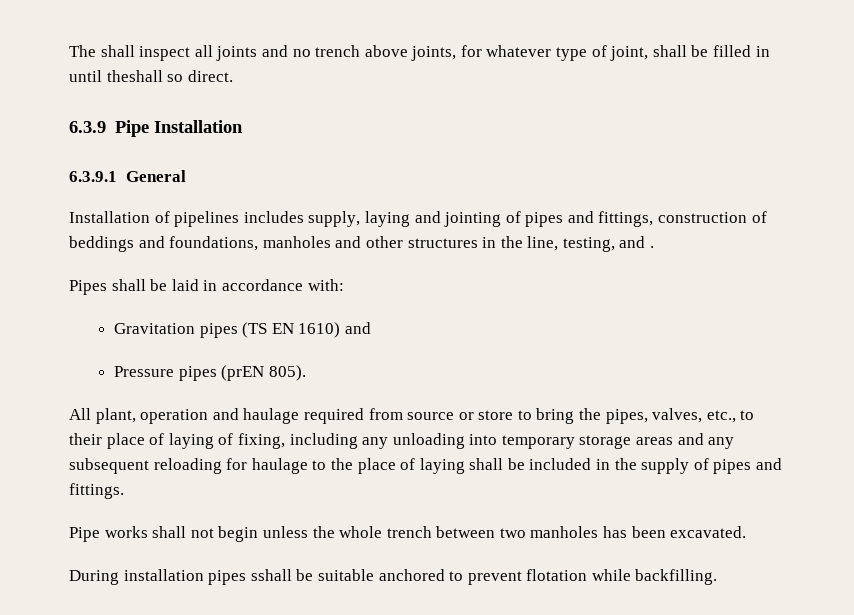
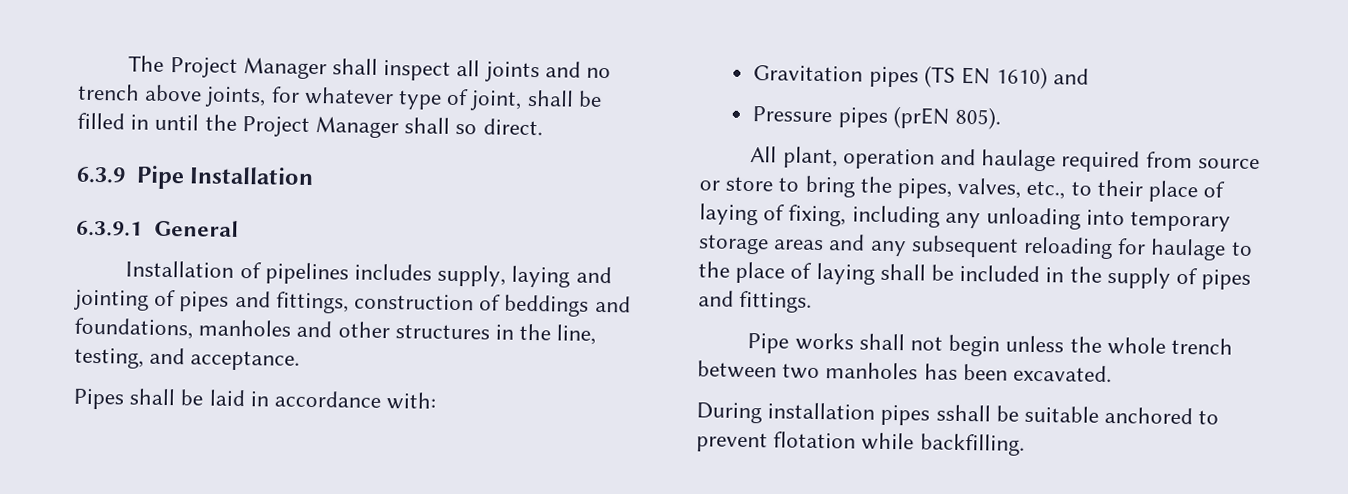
(96, 51) none -> [169,57,327,80] Project Manager
[106,70,163,82] theshall -> [204,114,451,139] the Project Manager shall
[650,246,655,248] . -> [190,350,301,371] acceptance.

